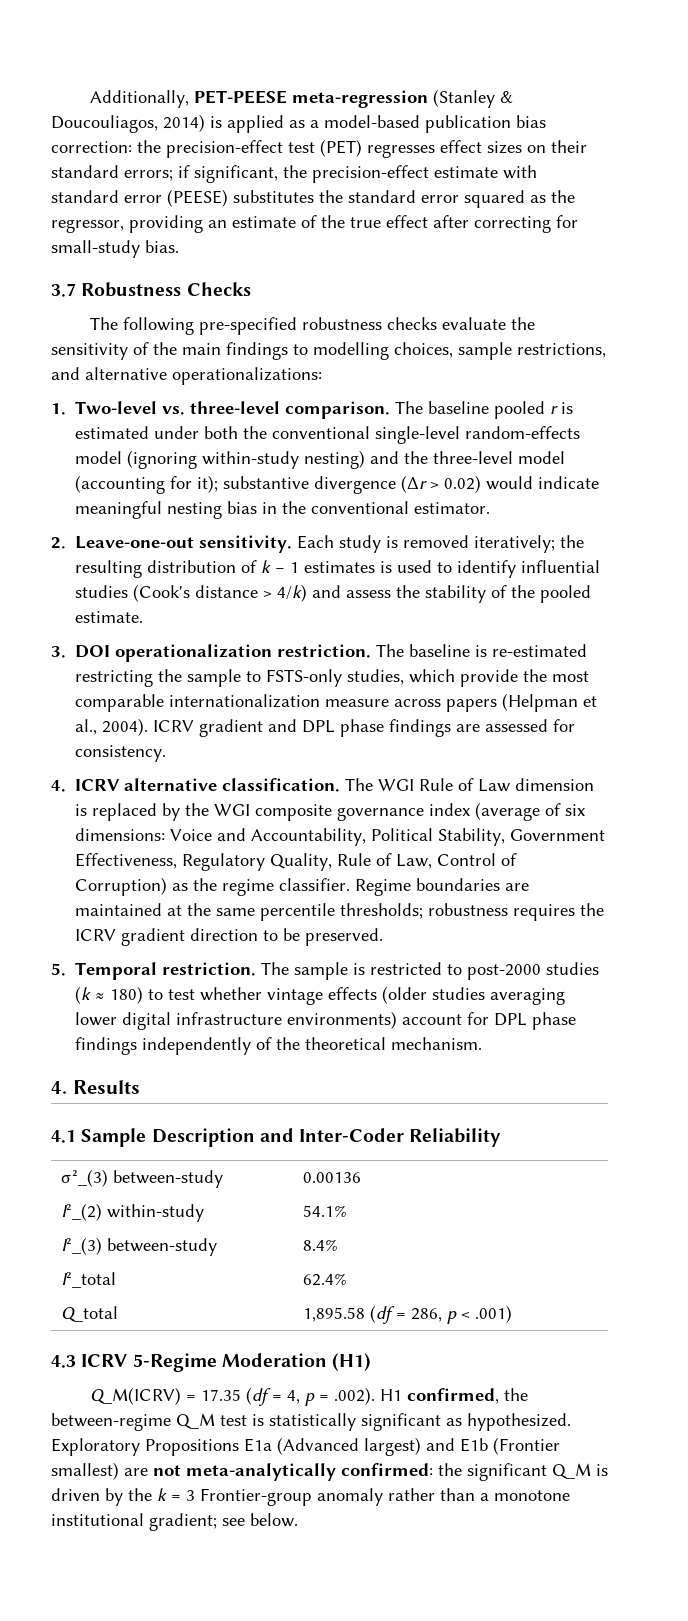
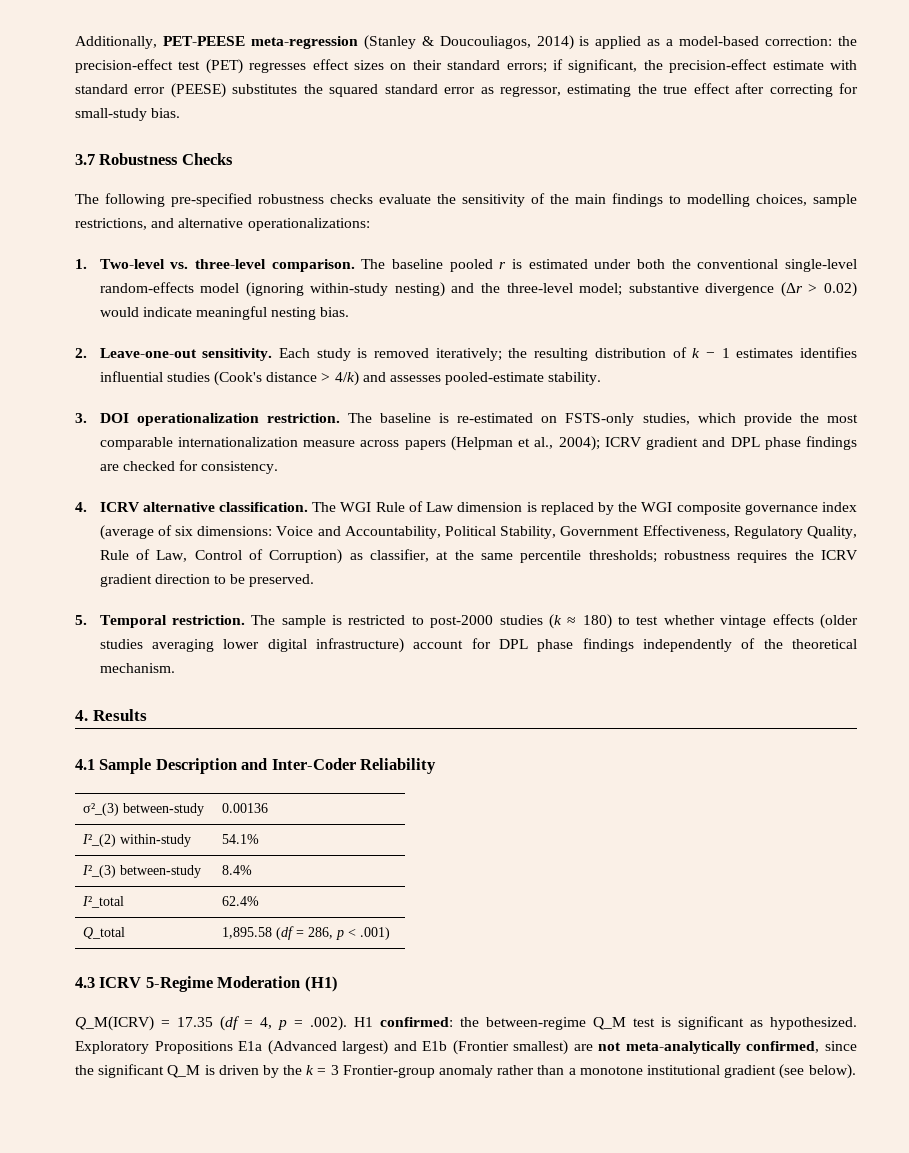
[425,115,546,133] publication bias -> (760, 41) none
[348,190,575,208] [51,215,317,233] standard error squared as the regressor, providing an estimate of -> [329,84,632,97] squared standard error as regressor, estimating
[518,451,566,464] [75,475,219,494] model (accounting for it); -> [579,283,623,296] model;
[227,501,491,514] bias in the conventional estimator. -> [320,307,350,317] bias.
[380,560,517,578] is used to identify -> [800,347,858,358] identifies
[346,585,592,603] [75,611,144,623] assess the stability of the pooled estimate. -> [389,372,602,385] assesses pooled-estimate stability.
[75,669,262,687] restricting the sample to -> [541,416,558,423] on
[102,718,149,736] 2004). -> [558,436,600,451] 2004);
[485,719,549,732] assessed -> [122,461,175,471] checked
[193,878,530,896] [75,903,163,916] the regime classifier. Regime boundaries are maintained -> [369,549,429,562] classifier,
[176,1011,398,1029] infrastructure environments) -> [315,638,404,653] infrastructure)
[406,1388,499,1404] confirmed, -> [380,1017,453,1027] confirmed:
[269,1413,356,1431] statistically -> (671, 1022) none
[341,1463,433,1476] confirmed: -> [746,1041,858,1053] confirmed, since
[149,1513,298,1531] gradient; see below. -> [724,1064,856,1079] gradient (see below).

